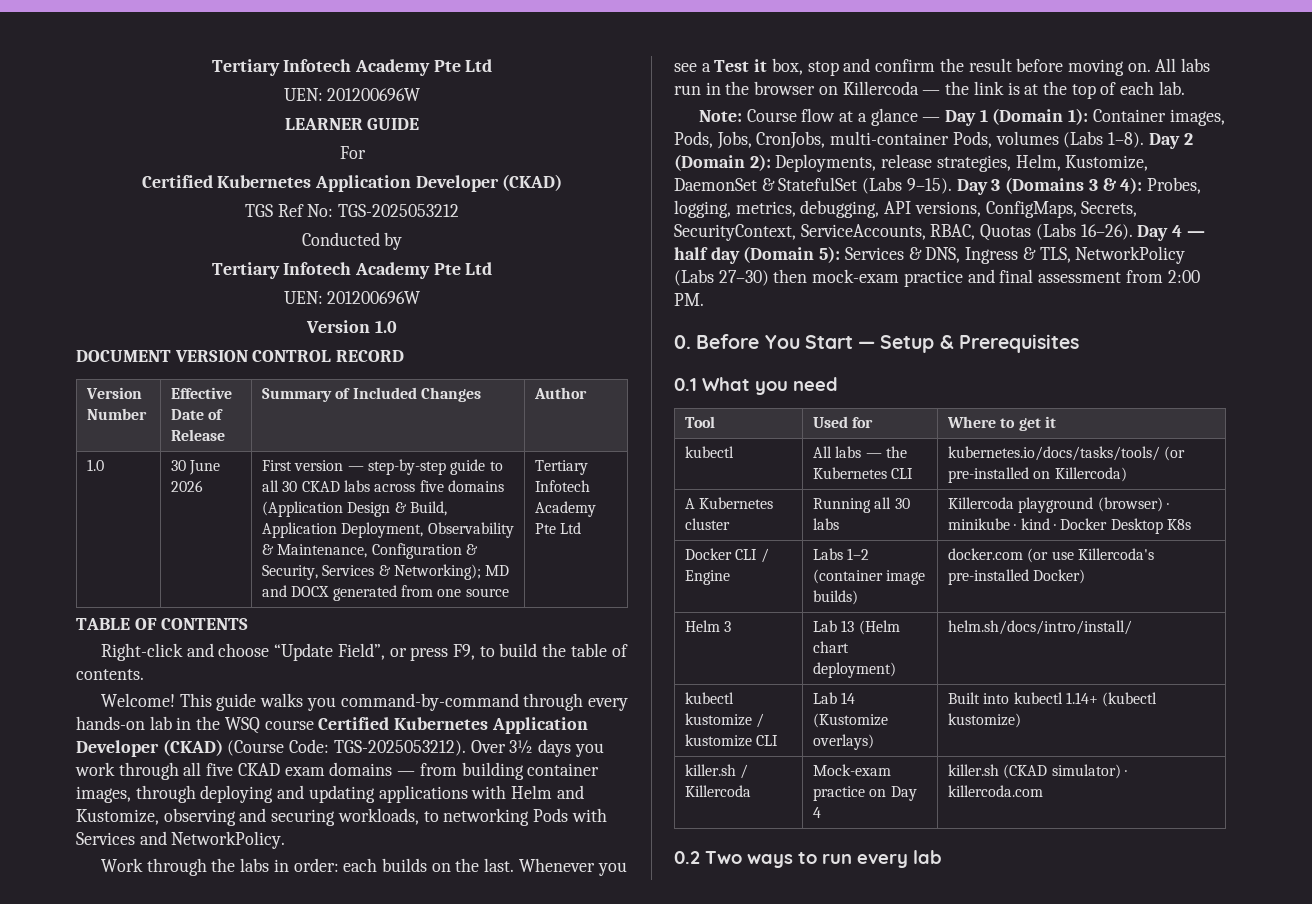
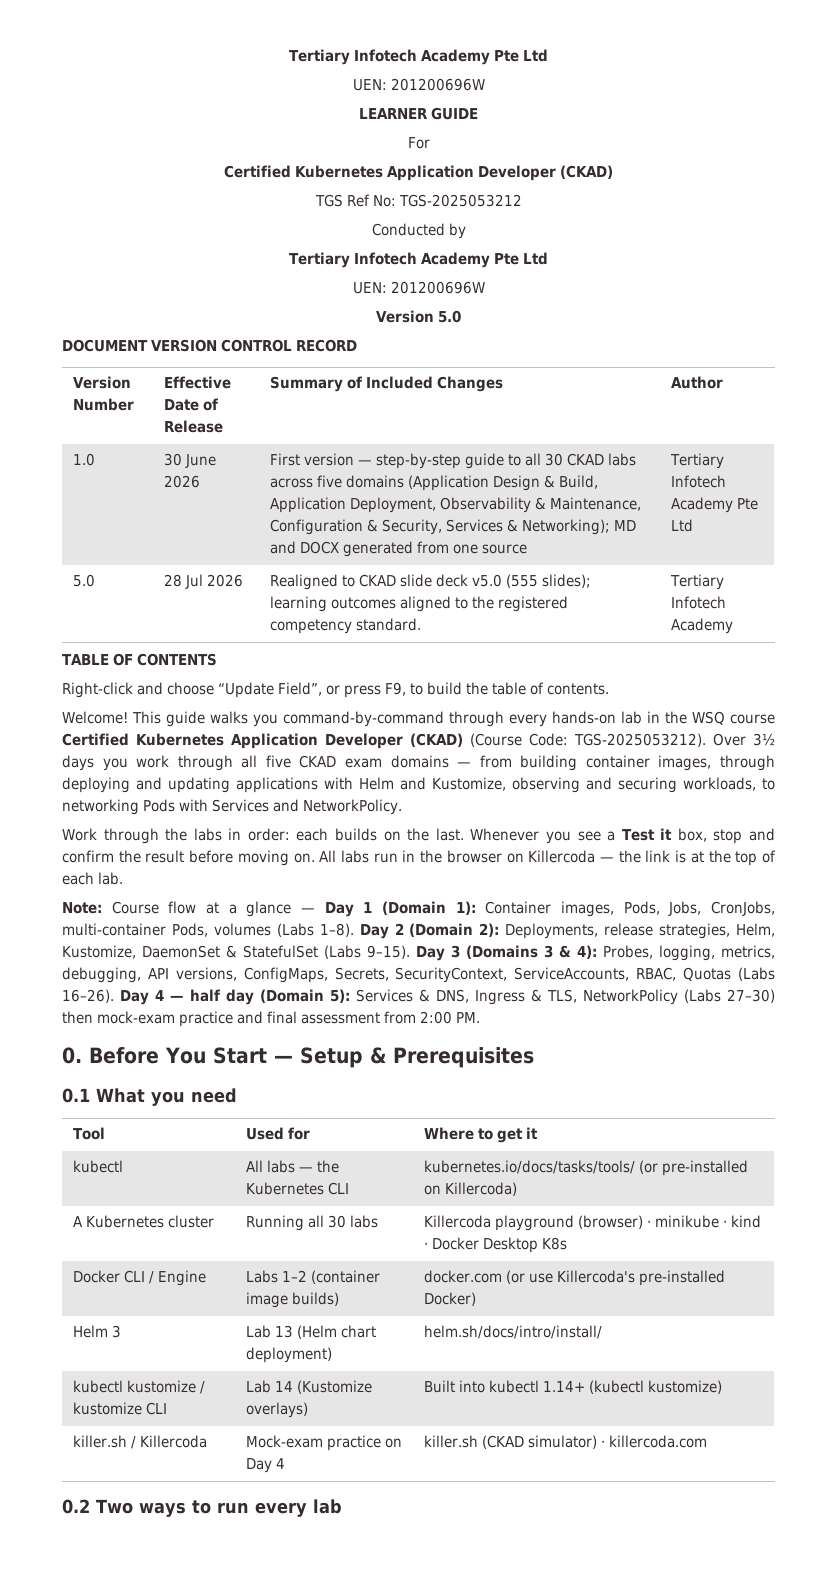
[374,320,397,333] 1.0 -> [438,310,461,323] 5.0
(582, 528) none -> [73,574,96,587] [164,574,244,589] [270,574,592,590] [270,596,569,612] [270,618,422,634] [670,574,725,590] [671,596,727,609] [671,618,734,634] // 5.0 | 28 Jul 2026 | Realigned to CKAD slide deck v5.0 (555 slides); learning outcomes aligned to the registered competency standard. | Tertiary Infotech Academy

